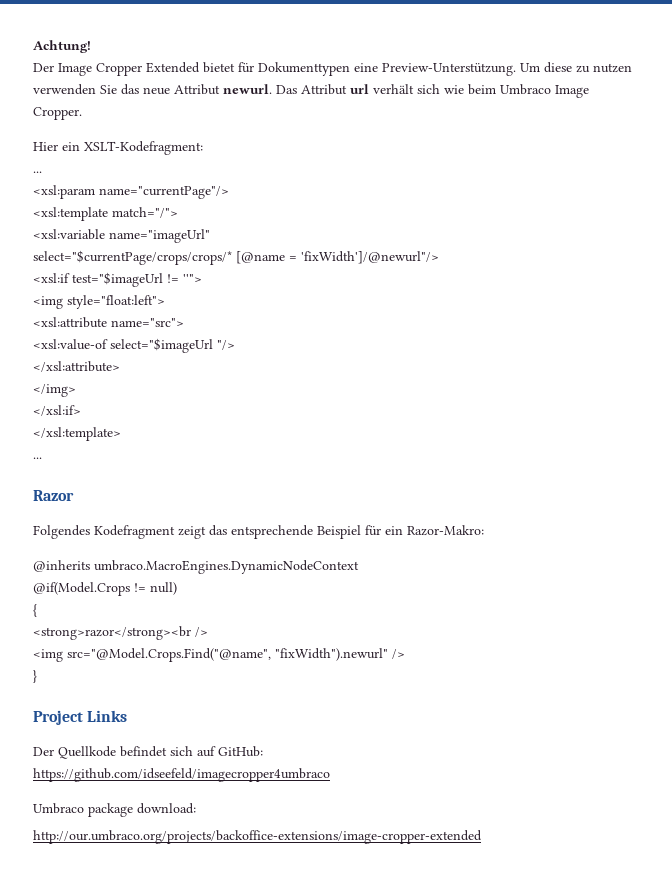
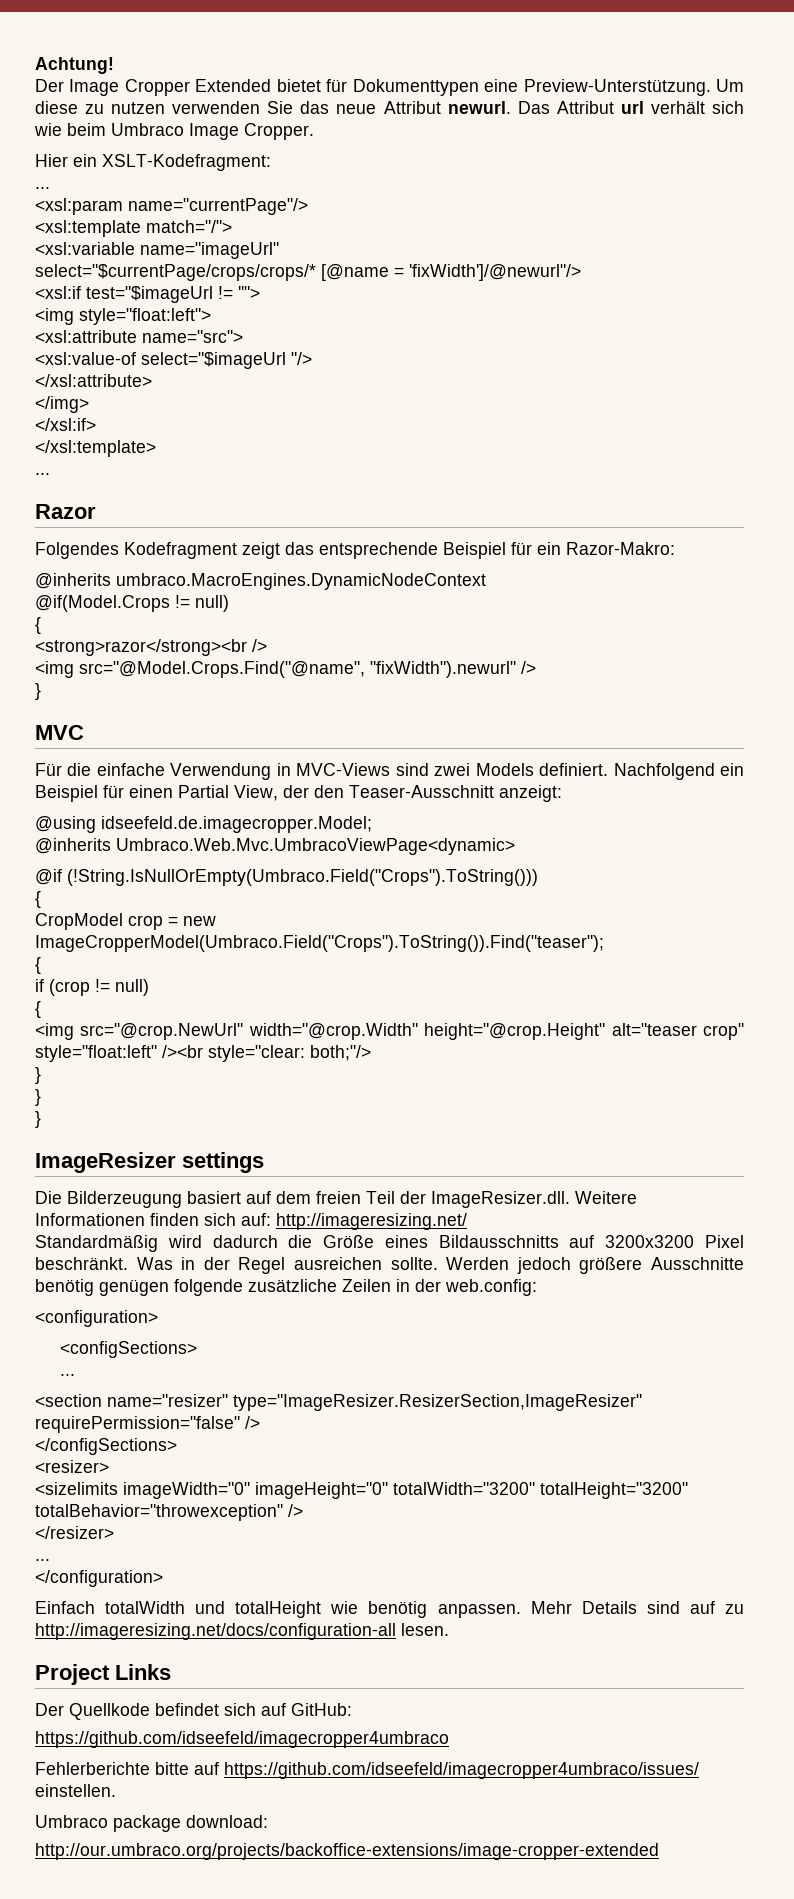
(37, 676) none -> [35,725,84,740] [35,763,744,780] [35,785,562,802] [35,816,372,833] [35,838,515,855] [35,869,538,886] [35,891,41,908] [35,913,216,930] [35,935,604,952] [35,957,41,974] [35,979,149,996] [35,1001,41,1018] [35,1023,744,1040] [35,1045,371,1062] [35,1067,41,1084] [35,1089,41,1106] [35,1111,41,1128] [35,1152,264,1173] [35,1191,637,1208] [35,1213,467,1230] [35,1235,745,1252] [35,1257,745,1274] [35,1279,537,1296] [35,1310,158,1327] [60,1341,198,1358] [60,1374,76,1376] [35,1394,642,1411] [35,1416,260,1433] [35,1438,177,1455] [35,1460,109,1473] [35,1482,688,1499] [35,1504,303,1521] [35,1526,114,1539] [35,1559,50,1561] [35,1570,163,1587] [35,1601,744,1618] [35,1623,449,1640] // MVC // Für die einfache Verwendung in MVC-Views sind zwei Models definiert. Nachfolgend ein Beispiel für einen Partial View, der den Teaser-Ausschnitt anzeigt: // @using idseefeld.de.imagecropper.Model; // @inherits Umbraco.Web.Mvc.UmbracoViewPage<dynamic> // @if (!String.IsNullOrEmpty(Umbraco.Field("Crops").ToString())) // { // CropModel crop = new ImageCropperModel(Umbraco.Field("Crops").ToString()).Find("teaser"); // { // if (crop != null) // { // <img src="@crop.NewUrl" width="@crop.Width" height="@crop.Height" alt="teaser crop" style="float:left" /><br style="clear: both;"/> // } // } // } // ImageResizer settings // Die Bilderzeugung basiert auf dem freien Teil der ImageResizer.dll. Weitere Informationen finden sich auf: http://imageresizing.net/ // Standardmäßig wird dadurch die Größe eines Bildausschnitts auf 3200x3200 Pixel beschränkt. Was in der Regel ausreichen sollte. Werden jedoch größere Ausschnitte benötig genügen folgende zusätzliche Zeilen in der web.config: // <configuration> // <configSections> // ... // <section name="resizer" type="ImageResizer.ResizerSection,ImageResizer" requirePermission="false" /> // </configSections> // <resizer> // <sizelimits imageWidth="0" imageHeight="0" totalWidth="3200" totalHeight="3200" totalBehavior="throwexception" /> // </resizer> // ... // </configuration> // Einfach totalWidth und totalHeight wie benötig anpassen. Mehr Details sind auf zu http://imageresizing.net/docs/configuration-all lesen.
(330, 775) none -> [35,1762,699,1779] [35,1784,116,1797] // Fehlerberichte bitte auf https://github.com/idseefeld/imagecropper4umbraco/issues/ einstellen.

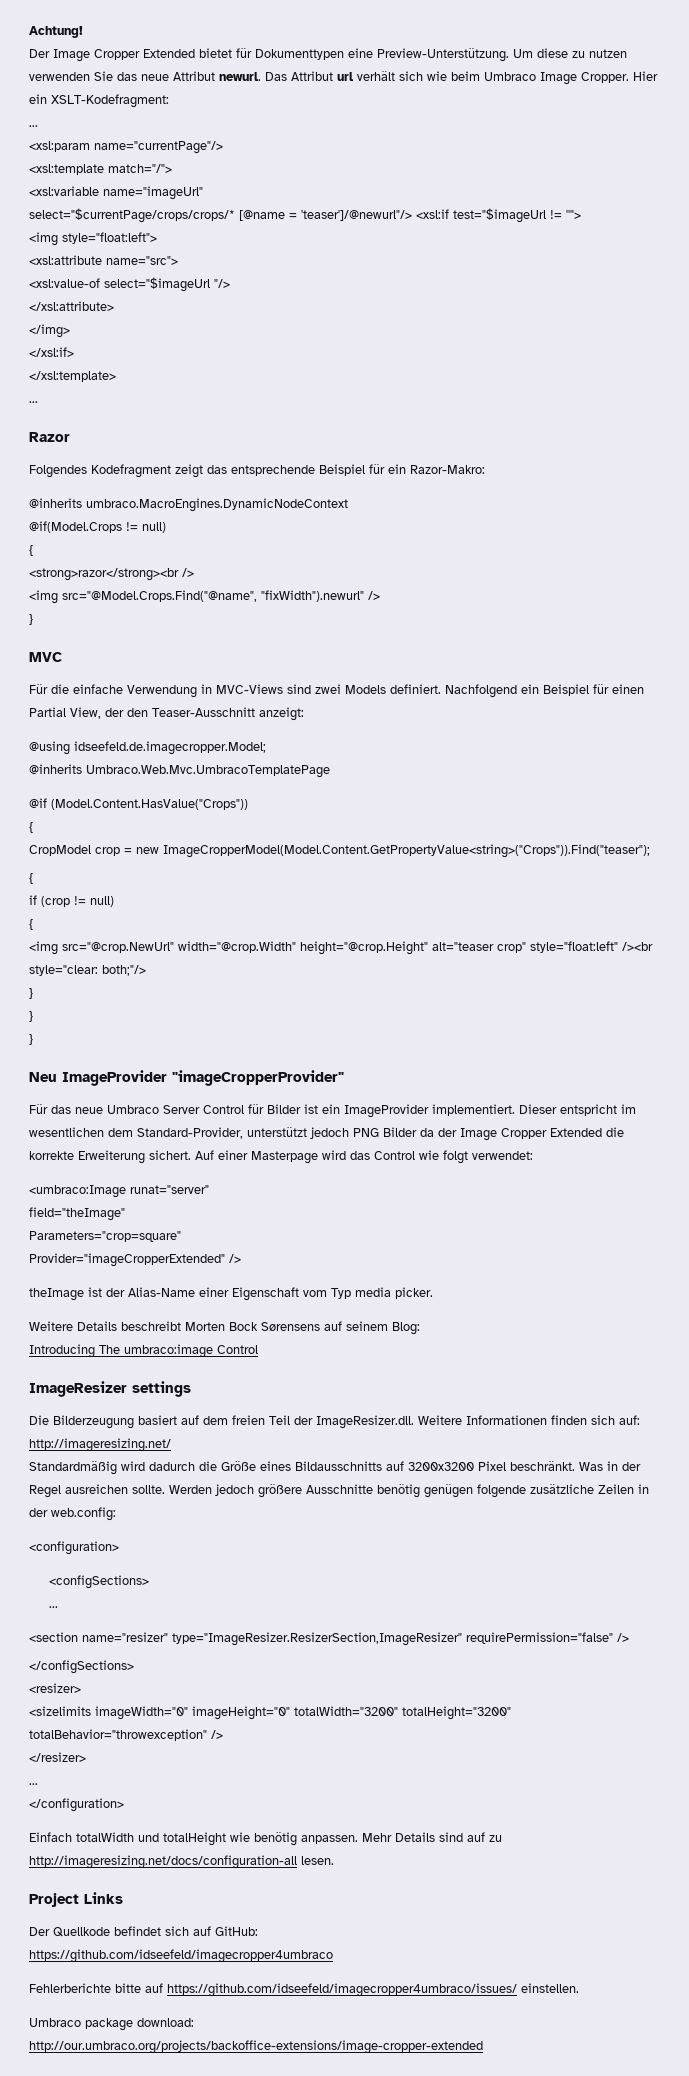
(314, 131) // -> (629, 77) none
[409,264,581,281] 'fixWidth']/@newurl"/> // -> [301,210,412,221] 'teaser']/@newurl"/>
[116,838,515,855] Umbraco.Web.Mvc.UmbracoViewPage<dynamic> -> [86,765,330,778] Umbraco.Web.Mvc.UmbracoTemplatePage
[67,869,538,886] (!String.IsNullOrEmpty(Umbraco.Field("Crops").ToString())) -> [51,799,248,810] (Model.Content.HasValue("Crops"))
[35,935,604,952] ImageCropperModel(Umbraco.Field("Crops").ToString()).Find("teaser"); -> [163,844,650,858] ImageCropperModel(Model.Content.GetPropertyValue<string>("Crops")).Find("teaser");
(41, 1119) none -> [29,1070,344,1086] [29,1104,636,1118] [29,1127,624,1141] [29,1150,533,1164] [29,1185,209,1198] [29,1207,125,1221] [29,1231,181,1242] [29,1253,241,1267] [29,1287,433,1301] [29,1321,420,1335] [29,1344,258,1358] // Neu ImageProvider "imageCropperProvider" // Für das neue Umbraco Server Control für Bilder ist ein ImageProvider implementiert. Dieser entspricht im wesentlichen dem Standard-Provider, unterstützt jedoch PNG Bilder da der Image Cropper Extended die korrekte Erweiterung sichert. Auf einer Masterpage wird das Control wie folgt verwendet: // <umbraco:Image runat="server" // field="theImage" // Parameters="crop=square" // Provider="imageCropperExtended" /> // theImage ist der Alias-Name einer Eigenschaft vom Typ media picker. // Weitere Details beschreibt Morten Bock Sørensens auf seinem Blog: // Introducing The umbraco:image Control

